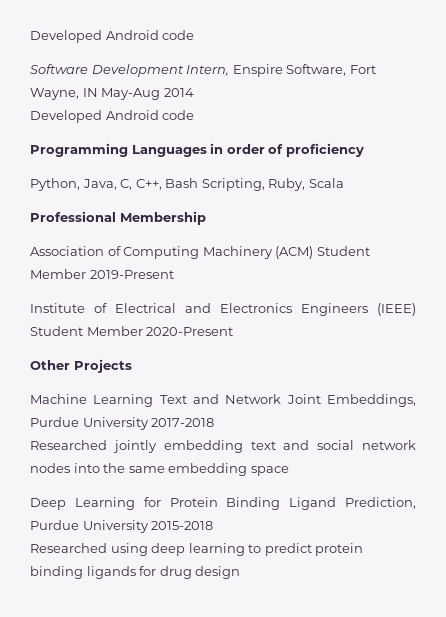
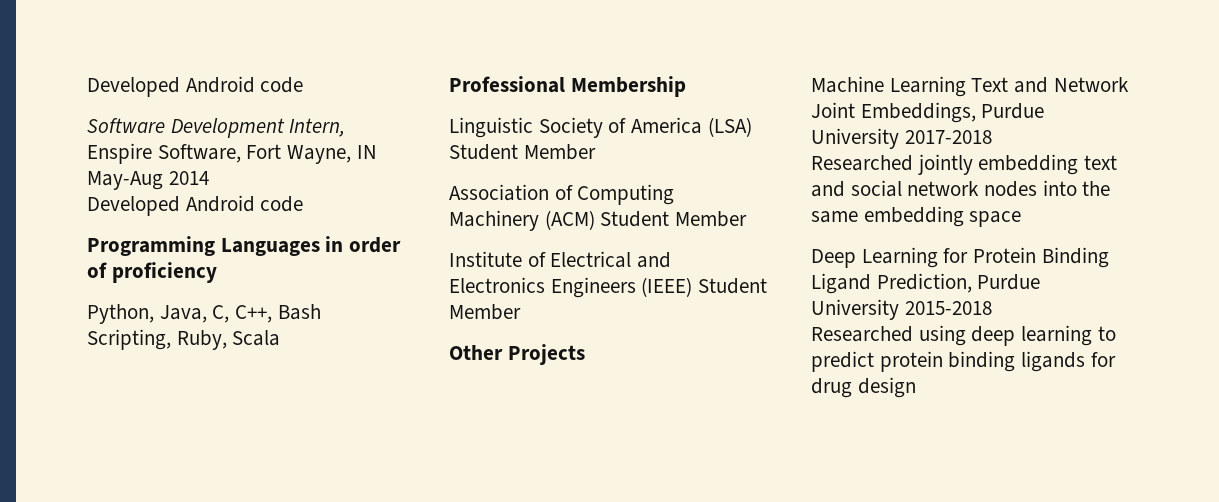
(206, 218) none -> [449,117,752,138] [449,144,596,160] // Linguistic Society of America (LSA) Student Member
[89,270,174,279] 2019-Present -> (748, 219) none
[146,327,234,336] 2020-Present -> (521, 312) none

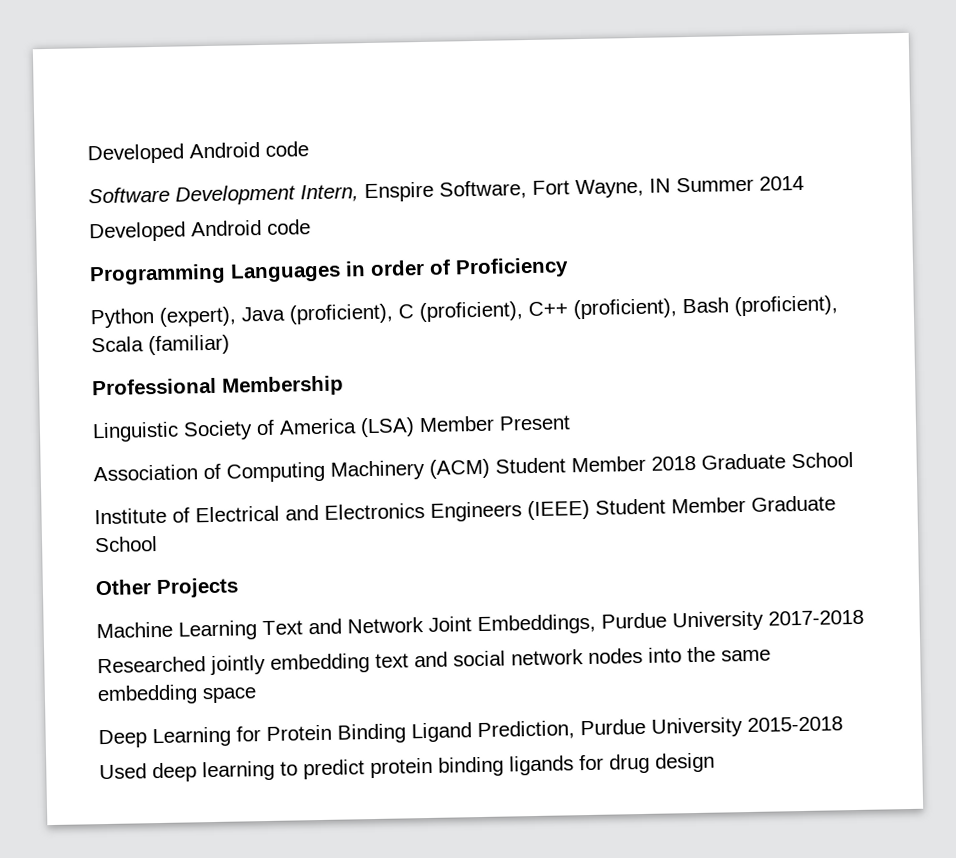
[87,171,163,190] May-Aug -> [676,176,754,193] Summer
[111,262,217,283] [87,304,321,324] [87,329,227,350] proficiency // Python, Java, C, C++, Bash Scripting, Ruby, -> [455,257,569,279] [90,295,838,329] Proficiency // Python (expert), Java (proficient), C (proficient), C++ (proficient), Bash (proficient),
(281, 338) none -> [148,334,230,356] (familiar)
[449,144,596,160] Student Member -> [419,415,571,433] Member Present
(748, 219) none -> [651,451,854,471] 2018 Graduate School
(521, 312) none -> [751,495,836,512] [94,536,158,553] Graduate School
[811,325,966,346] Researched using -> [99,763,147,780] Used

